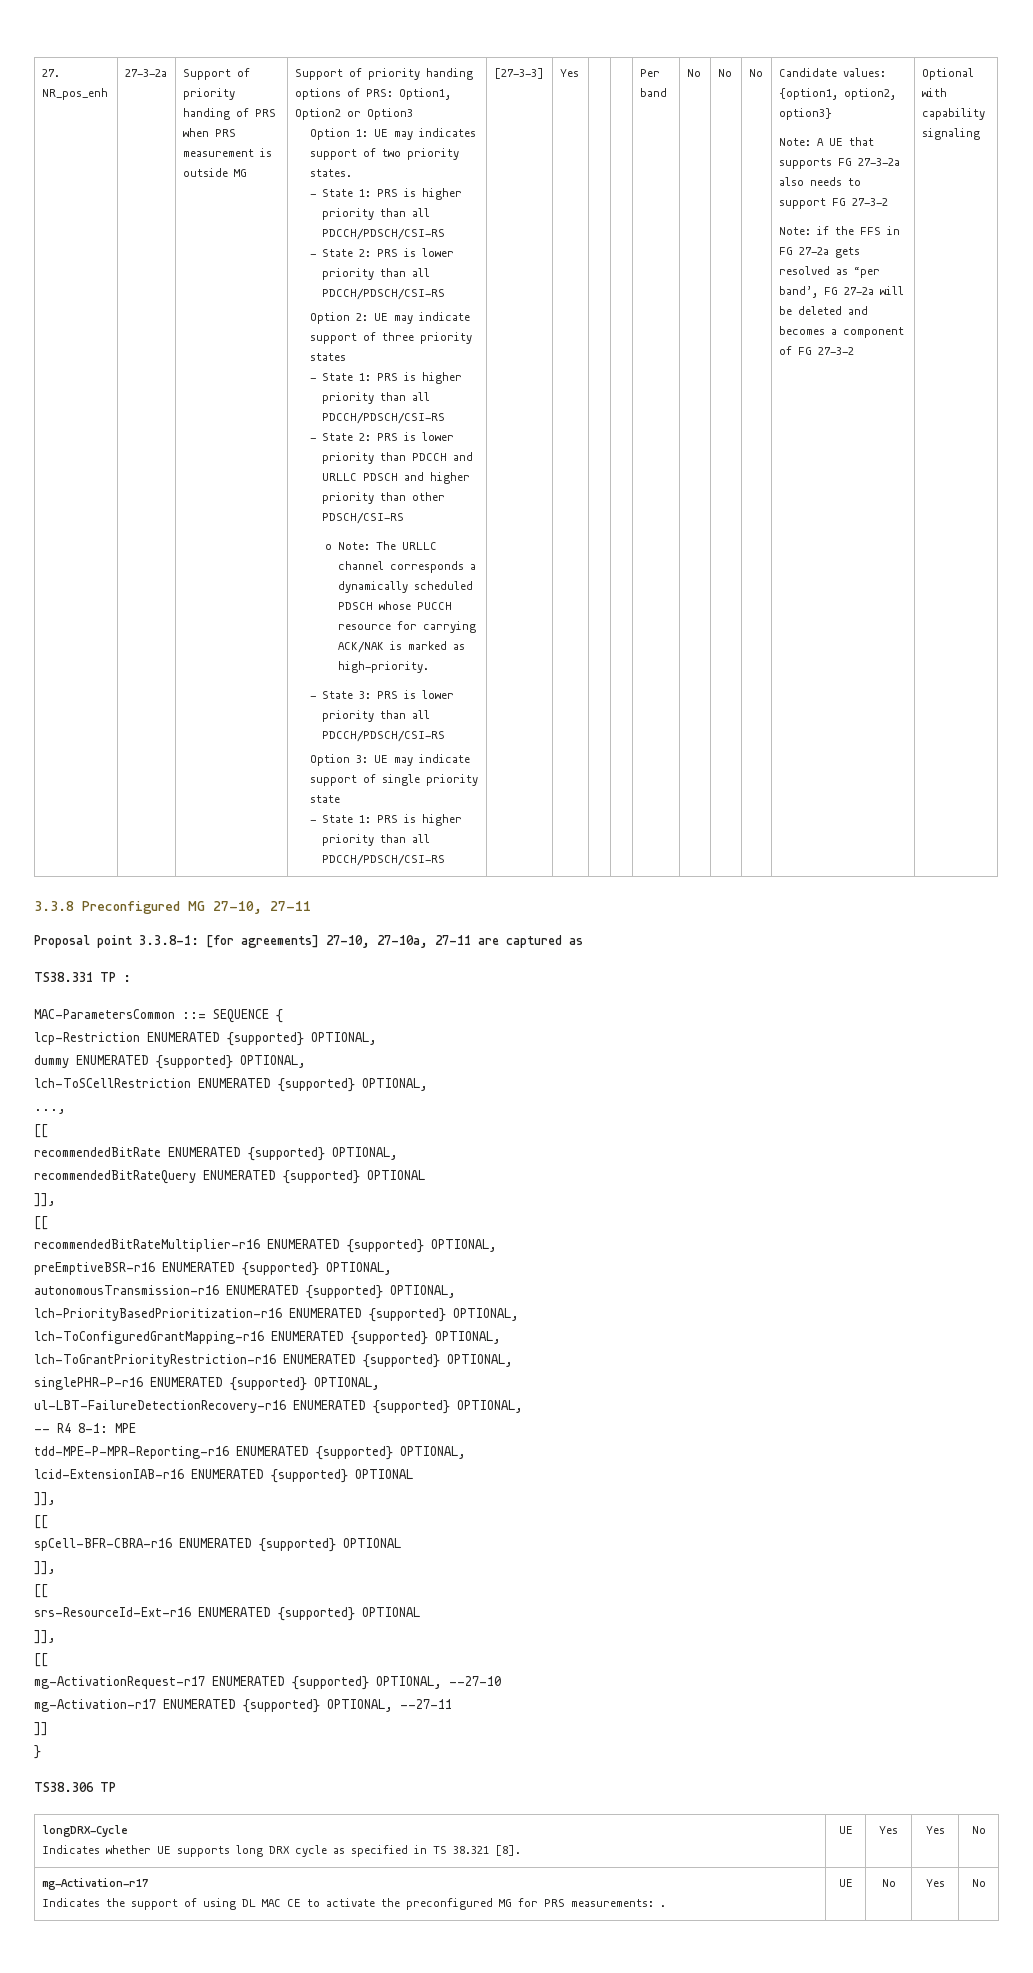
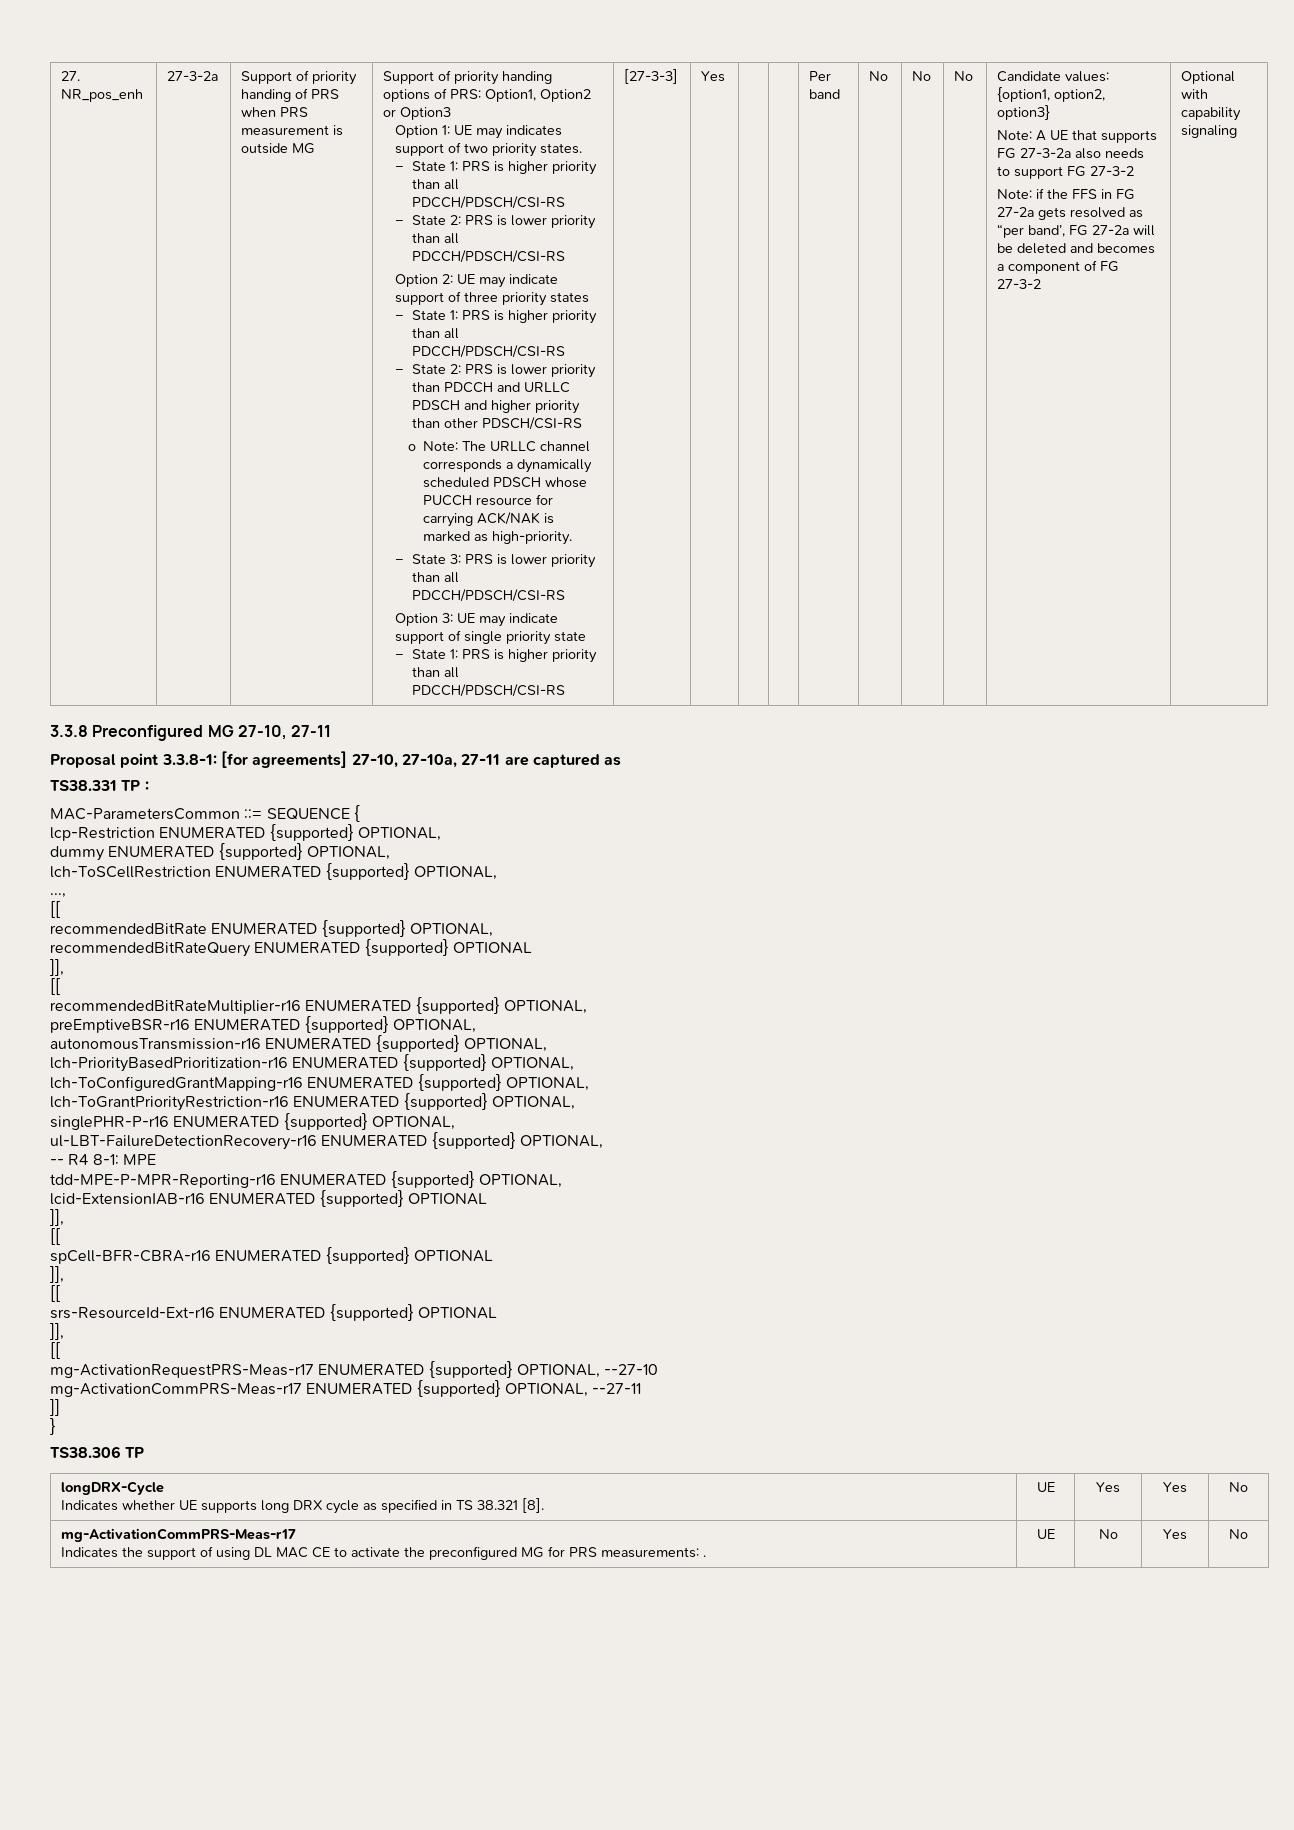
[34,1676,205,1689] mg-ActivationRequest-r17 -> [50,1364,314,1378] mg-ActivationRequestPRS-Meas-r17
[34,1699,156,1712] mg-Activation-r17 -> [50,1383,302,1397] mg-ActivationCommPRS-Meas-r17
[41,1878,148,1890] mg-Activation-r17 -> [61,1528,297,1542] mg-ActivationCommPRS-Meas-r17

